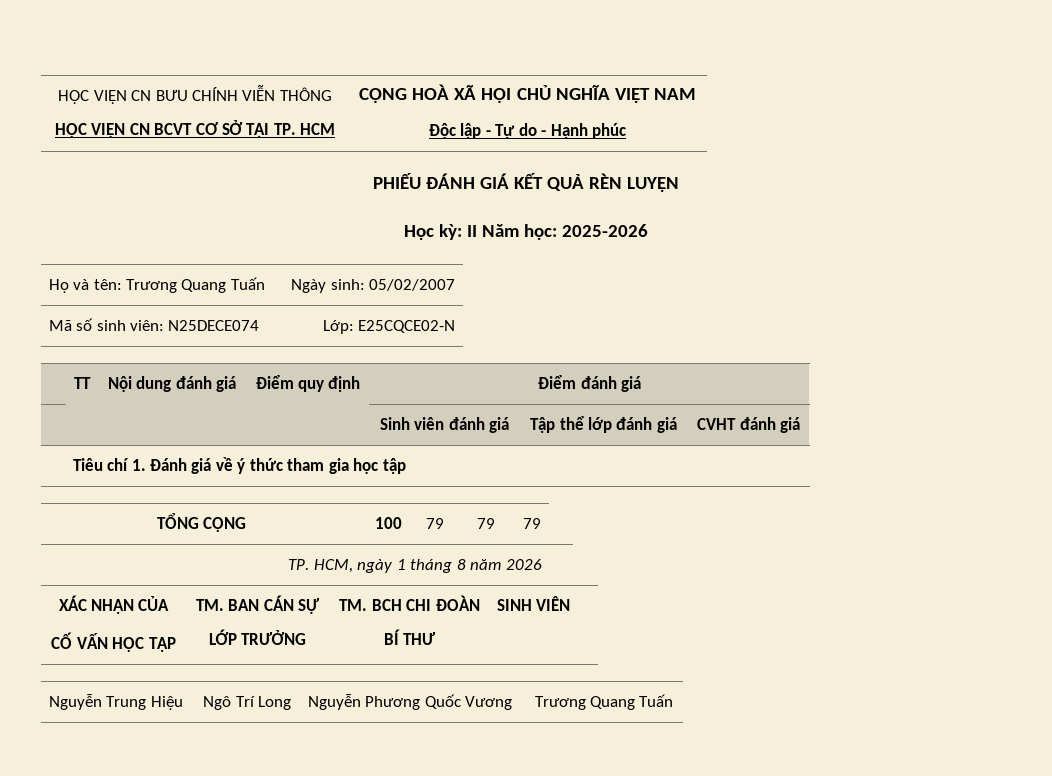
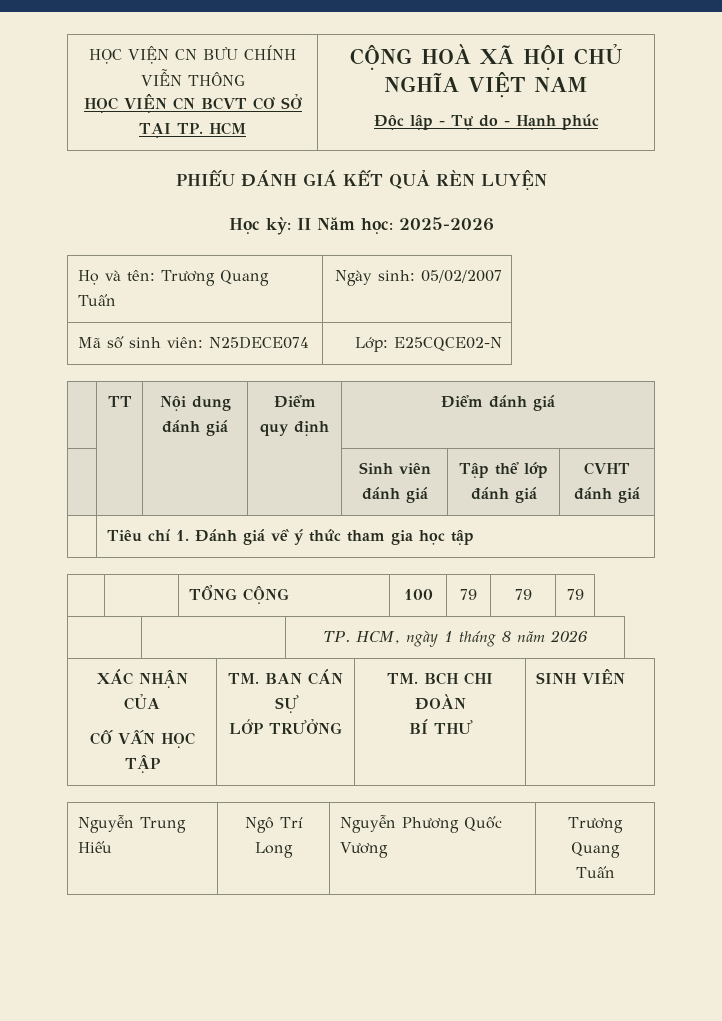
[150,696,183,710] Hiệu -> [77,841,112,853] Hiếu
(636, 703) none -> (620, 850) //

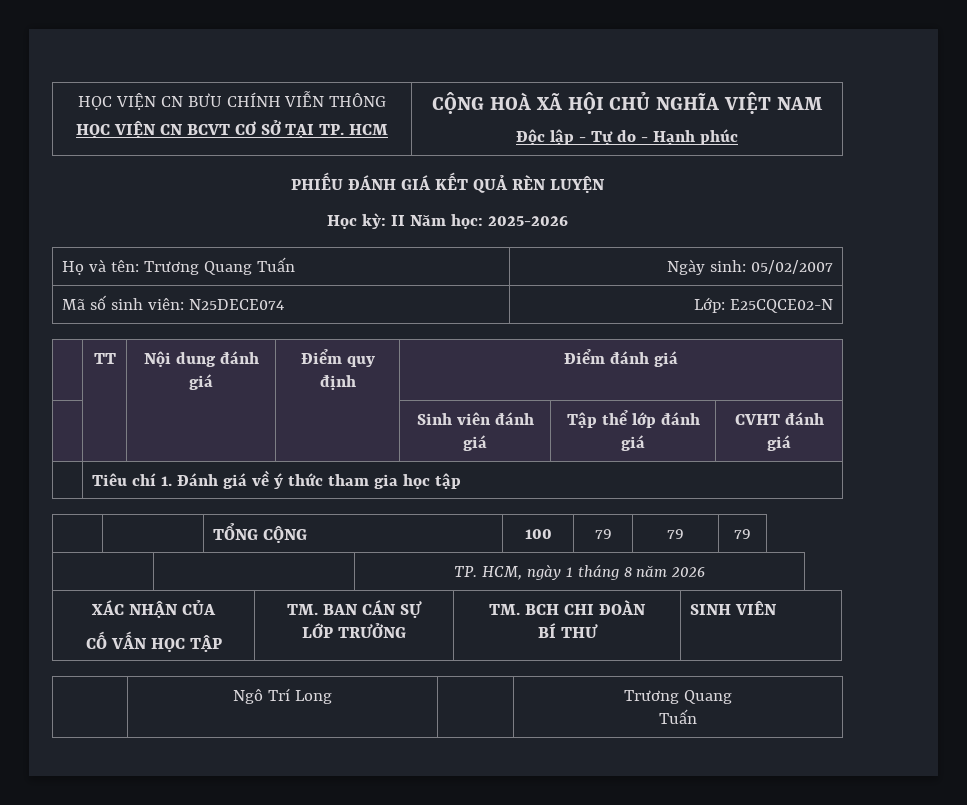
[77,815,187,833] [77,841,112,853] Nguyễn Trung Hiếu -> (778, 608) none
[339,815,502,833] [339,842,389,858] Nguyễn Phương Quốc Vương -> (332, 697) none

